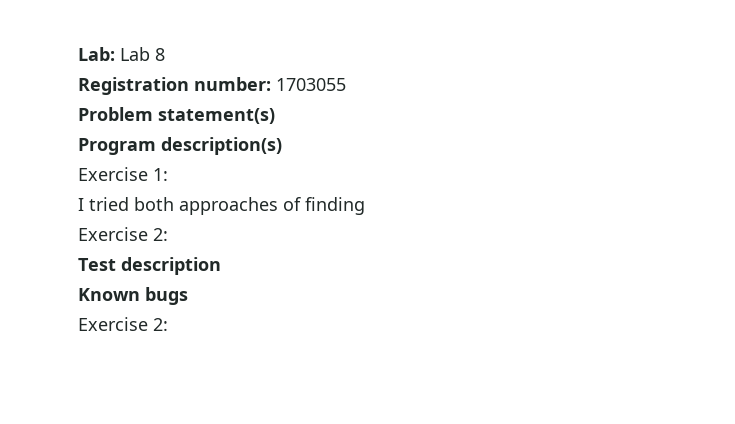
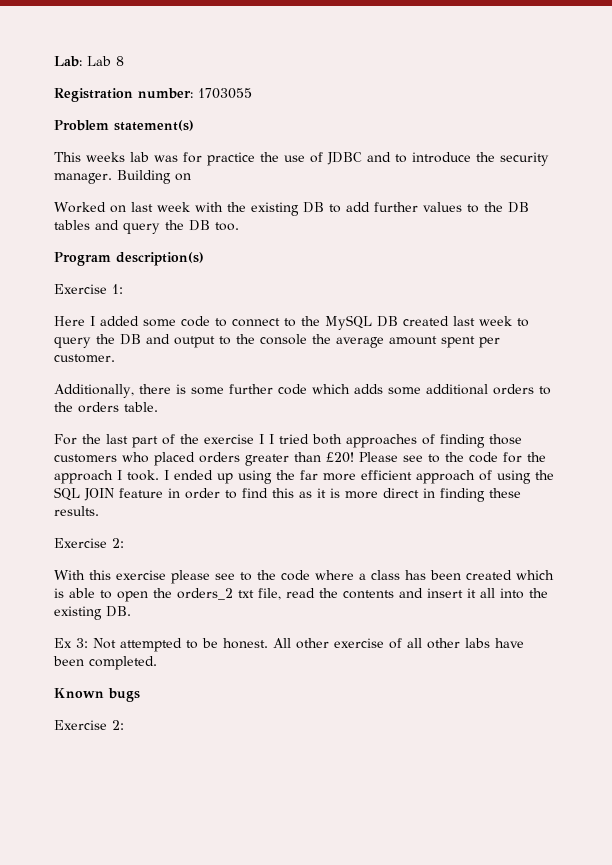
[78,137,282,155] [78,167,168,181] Program description(s) // Exercise 1: // -> [54,152,549,166] [54,170,191,184] [54,202,529,216] [54,220,239,234] [54,252,204,266] [54,284,123,294] [54,315,529,330] [54,334,500,348] [54,354,115,363] [54,384,551,398] [54,402,158,413] [54,434,264,448] This weeks lab was for practice the use of JDBC and to introduce the security manager. Building on // Worked on last week with the existing DB to add further values to the DB tables and query the DB too. // Program description(s) // Exercise 1: // Here I added some code to connect to the MySQL DB created last week to query the DB and output to the console the average amount spent per customer. // Additionally, there is some further code which adds some additional orders to the orders table. // For the last part of the exercise I
[78,227,168,241] [78,257,221,275] // Exercise 2: // Test description -> [489,434,522,445] [54,452,546,466] [54,470,554,484] [54,487,521,502] [54,506,99,516] [54,538,124,548] [54,570,554,584] [54,588,548,602] [54,606,131,620] [54,638,524,652] [53,656,157,670] those customers who placed orders greater than £20! Please see to the code for the approach I took. I ended up using the far more efficient approach of using the SQL JOIN feature in order to find this as it is more direct in finding these results. // Exercise 2: // With this exercise please see to the code where a class has been created which is able to open the orders_2 txt file, read the contents and insert it all into the existing DB. // Ex 3: Not attempted to be honest. All other exercise of all other labs have been completed.

